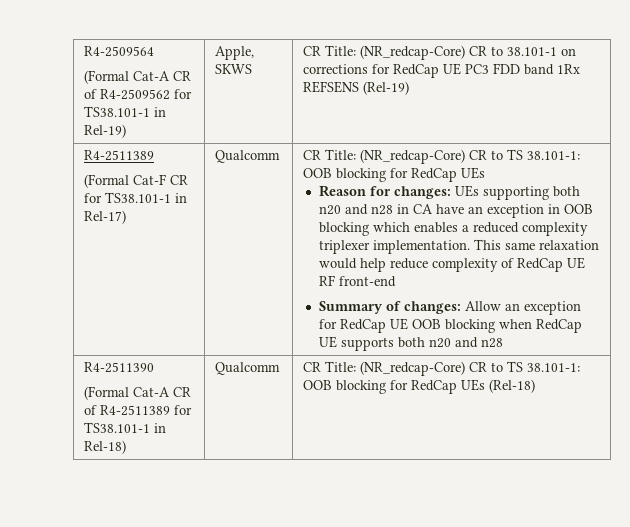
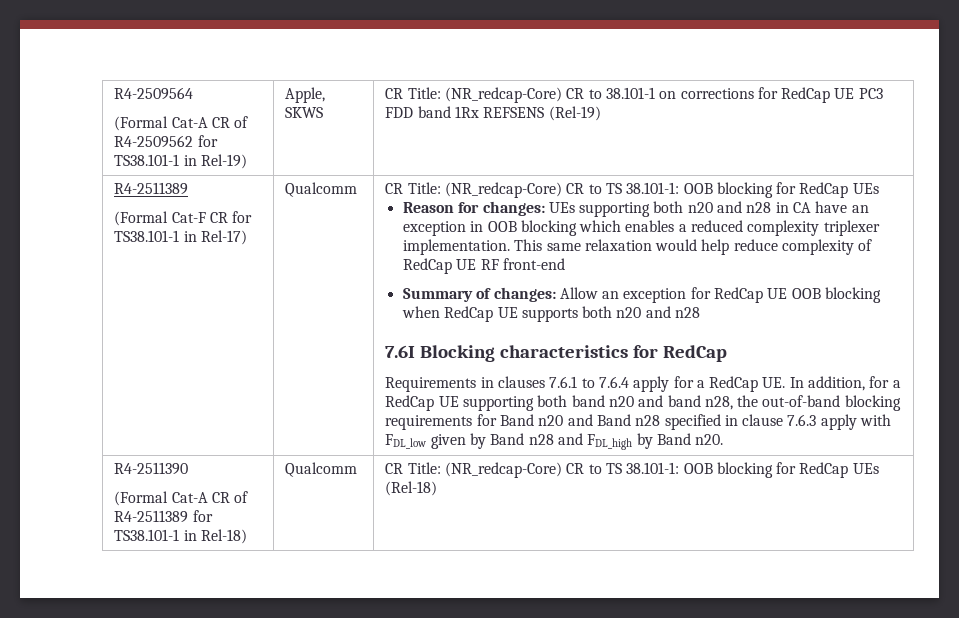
(503, 343) none -> [385,345,728,362] [385,376,901,392] [385,395,901,411] [385,414,892,430] [385,433,724,450] // 7.6I Blocking characteristics for RedCap // Requirements in clauses 7.6.1 to 7.6.4 apply for a RedCap UE. In addition, for a RedCap UE supporting both band n20 and band n28, the out-of-band blocking requirements for Band n20 and Band n28 specified in clause 7.6.3 apply with FDL_low given by Band n28 and FDL_high by Band n20.

